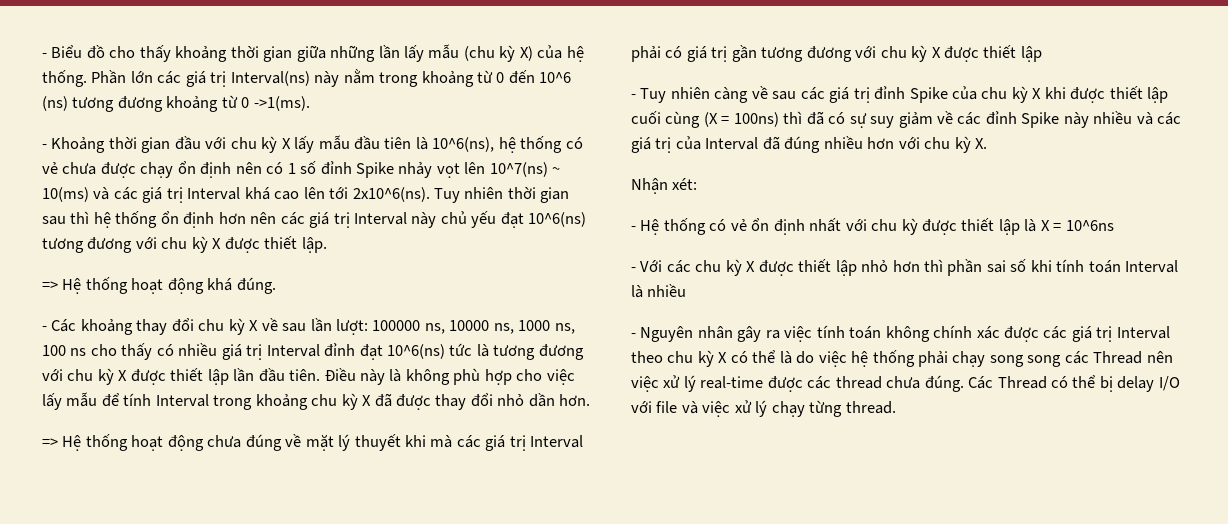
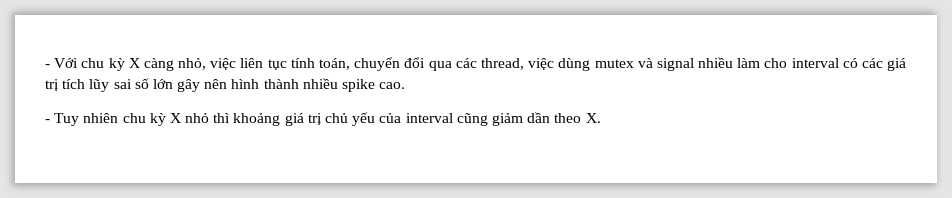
[42,44,584,62] [42,69,572,87] [42,95,310,112] [42,135,583,153] [42,161,561,178] [42,187,570,203] [42,211,587,228] [42,236,327,253] [42,277,276,294] [42,318,575,335] [42,343,584,360] [42,368,575,385] [42,392,591,410] [42,434,584,451] [631,45,1042,62] [631,86,1169,103] [631,111,1182,128] [631,136,988,153] [631,178,698,194] [631,218,1114,235] [631,259,1179,276] [631,284,687,298] [631,325,1170,342] [631,350,1173,367] [631,375,1180,392] [631,400,896,417] - Biểu đồ cho thấy khoảng thời gian giữa những lần lấy mẫu (chu kỳ X) của hệ thống. Phần lớn các giá trị Interval(ns) này nằm trong khoảng từ 0 đến 10^6 (ns) tương đương khoảng từ 0 ->1(ms). // - Khoảng thời gian đầu với chu kỳ X lấy mẫu đầu tiên là 10^6(ns), hệ thống có vẻ chưa được chạy ổn định nên có 1 số đỉnh Spike nhảy vọt lên 10^7(ns) ~ 10(ms) và các giá trị Interval khá cao lên tới 2x10^6(ns). Tuy nhiên thời gian sau thì hệ thống ổn định hơn nên các giá trị Interval này chủ yếu đạt 10^6(ns) tương đương với chu kỳ X được thiết lập. // => Hệ thống hoạt động khá đúng. // - Các khoảng thay đổi chu kỳ X về sau lần lượt: 100000 ns, 10000 ns, 1000 ns, 100 ns cho thấy có nhiều giá trị Interval đỉnh đạt 10^6(ns) tức là tương đương với chu kỳ X được thiết lập lần đầu tiên. Điều này là không phù hợp cho việc lấy mẫu để tính Interval trong khoảng chu kỳ X đã được thay đổi nhỏ dần hơn. // => Hệ thống hoạt động chưa đúng về mặt lý thuyết khi mà các giá trị Interval phải có giá trị gần tương đương với chu kỳ X được thiết lập // - Tuy nhiên càng về sau các giá trị đỉnh Spike của chu kỳ X khi được thiết lập cuối cùng (X = 100ns) thì đã có sự suy giảm về các đỉnh Spike này nhiều và các giá trị của Interval đã đúng nhiều hơn với chu kỳ X. // Nhận xét: // - Hệ thống có vẻ ổn định nhất với chu kỳ được thiết lập là X = 10^6ns // - Với các chu kỳ X được thiết lập nhỏ hơn thì phần sai số khi tính toán Interval là nhiều // - Nguyên nhân gây ra việc tính toán không chính xác được các giá trị Interval theo chu kỳ X có thể là do việc hệ thống phải chạy song song các Thread nên việc xử lý real-time được các thread chưa đúng. Các Thread có thể bị delay I/O với file và việc xử lý chạy từng thread. -> [45,57,907,71] [45,78,406,92] [45,112,601,126] - Với chu kỳ X càng nhỏ, việc liên tục tính toán, chuyển đổi qua các thread, việc dùng mutex và signal nhiều làm cho interval có các giá trị tích lũy sai số lớn gây nên hình thành nhiều spike cao. // - Tuy nhiên chu kỳ X nhỏ thì khoảng giá trị chủ yếu của interval cũng giảm dần theo X.

